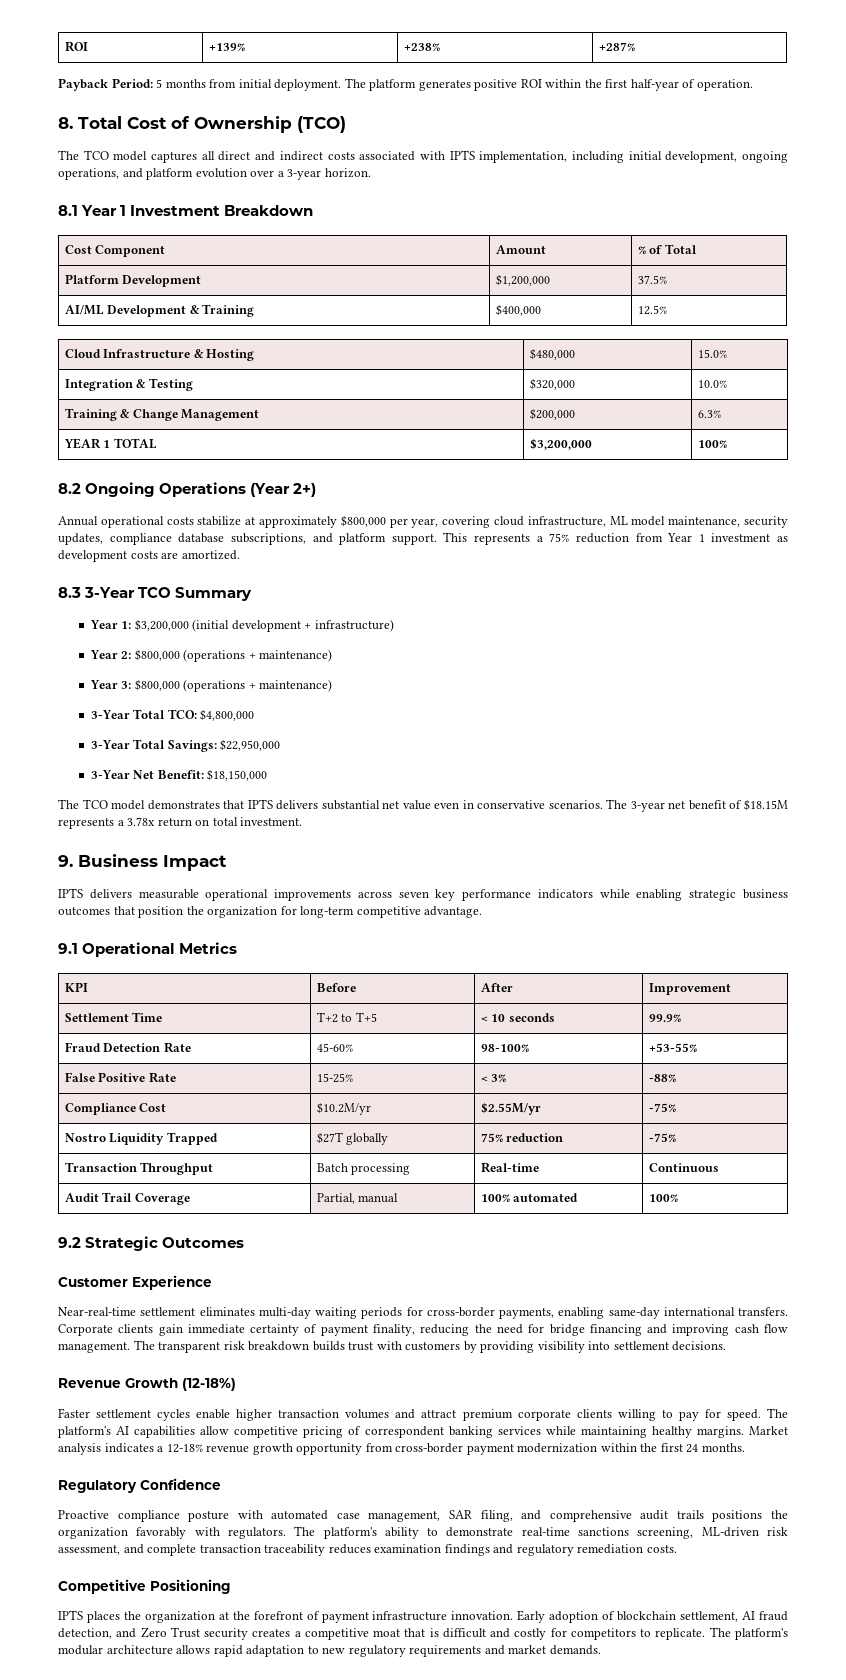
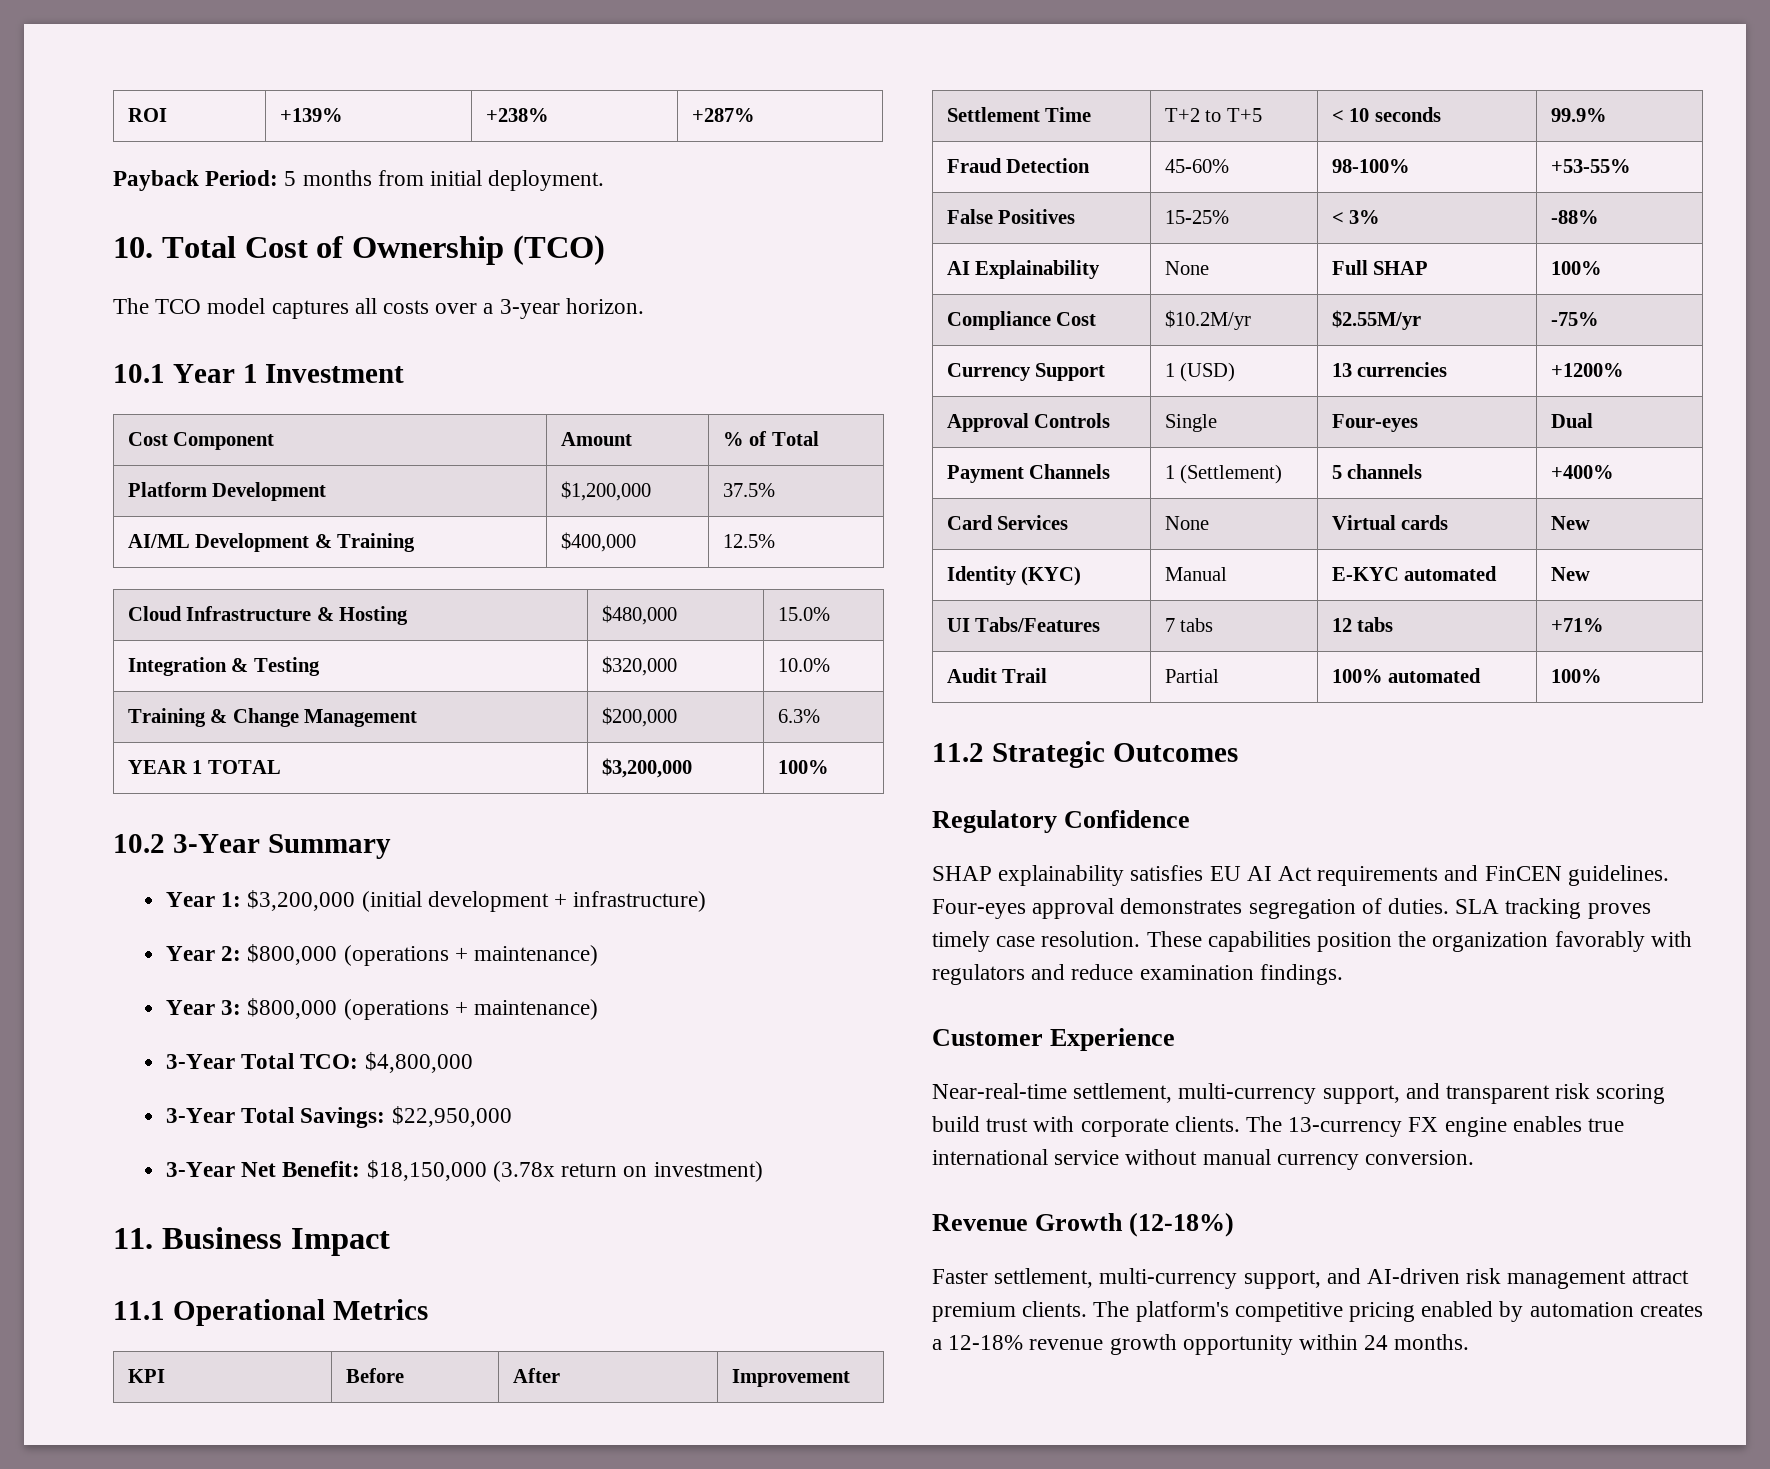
[344,78,753,91] [58,117,73,129] The platform generates positive ROI within the first half-year of operation. // 8. -> [113,237,153,258] // 10.
[218,150,788,163] [58,168,247,180] direct and indirect costs associated with IPTS implementation, including initial development, ongoing operations, and platform evolution -> [383,300,430,314] costs
[58,205,78,216] 8.1 -> [113,364,165,383] 10.1
[224,205,314,216] Breakdown -> (405, 373) none
[58,482,317,497] [58,515,788,528] [58,532,788,545] [58,550,240,562] [58,587,172,598] 8.2 Ongoing Operations (Year 2+) // Annual operational costs stabilize at approximately $800,000 per year, covering cloud infrastructure, ML model maintenance, security updates, compliance database subscriptions, and platform support. This represents a 75% reduction from Year 1 investment as development costs are amortized. // 8.3 3-Year TCO -> [113,834,260,853] 10.2 3-Year
[58,799,788,812] [58,817,303,829] [58,854,227,871] [58,888,788,901] [58,906,483,918] [58,943,78,954] // The TCO model demonstrates that IPTS delivers substantial net value even in conservative scenarios. The 3-year net benefit of $18.15M represents a 3.78x return on total investment. // 9. Business Impact // IPTS delivers measurable operational improvements across seven key performance indicators while enabling strategic business outcomes that position the organization for long-term competitive advantage. // 9.1 -> [492,1161,763,1182] [113,1227,390,1256] [113,1301,165,1320] (3.78x return on investment) // 11. Business Impact // 11.1
[163,1042,191,1053] Rate -> (1091, 165) none
[98,1072,176,1083] Positive Rate -> [998,209,1076,224] Positives
(676, 1078) none -> [946,260,1101,279] [1164,261,1209,275] [1331,260,1429,275] [1550,261,1602,275] // AI Explainability | None | Full SHAP | 100%
[64,1132,218,1145] [316,1132,389,1145] [480,1133,564,1142] [648,1133,676,1142] [64,1162,214,1175] [316,1163,411,1175] [480,1162,539,1173] [648,1163,719,1172] Nostro Liquidity Trapped | $27T globally | 75% reduction | -75% // Transaction Throughput | Batch processing | Real-time | Continuous -> [946,363,1106,381] [1164,362,1236,382] [1331,362,1448,377] [1550,363,1624,377] [946,413,1111,432] [1164,414,1217,432] [1331,414,1418,432] [1550,413,1593,428] [946,464,1111,483] [1164,464,1283,484] [1331,464,1423,479] [1550,465,1614,479] [946,515,1069,530] [1164,516,1209,530] [1331,515,1449,530] [1550,516,1590,530] [946,566,1082,586] [1164,567,1227,581] [1331,566,1498,581] [1550,567,1590,581] [946,617,1101,632] [1164,618,1214,632] [1331,617,1394,632] [1550,618,1604,632] Currency Support | 1 (USD) | 13 currencies | +1200% // Approval Controls | Single | Four-eyes | Dual // Payment Channels | 1 (Settlement) | 5 channels | +400% // Card Services | None | Virtual cards | New // Identity (KYC) | Manual | E-KYC automated | New // UI Tabs/Features | 7 tabs | 12 tabs | +71%
[134,1193,190,1205] [316,1193,399,1204] Coverage | Partial, manual -> [1164,669,1219,683] | Partial
[58,1237,81,1248] 9.2 -> [932,743,984,762] 11.2
[58,1275,212,1290] [58,1307,788,1319] [58,1324,788,1336] [58,1340,727,1353] [58,1378,236,1391] [58,1408,788,1421] [58,1426,788,1438] [58,1443,154,1455] Customer Experience // Near-real-time settlement eliminates multi-day waiting periods for cross-border payments, enabling same-day international transfers. Corporate clients gain immediate certainty of payment finality, reducing the need for bridge financing and improving cash flow management. The transparent risk breakdown builds trust with customers by providing visibility into settlement decisions. // Revenue Growth (12-18%) // Faster settlement cycles enable higher transaction volumes and attract premium corporate clients willing to pay for speed. The platform's AI capabilities allow competitive pricing of correspondent banking services while maintaining healthy margins. Market analysis indicates -> [932,810,1191,833] [932,865,1669,886] [932,898,1651,919] [932,931,1692,952] [932,964,1343,985] [932,1028,1176,1051] [932,1083,1666,1104] [932,1116,1625,1137] [932,1149,1475,1170] [932,1212,1235,1237] [932,1268,1689,1289] [932,1301,1703,1322] Regulatory Confidence // SHAP explainability satisfies EU AI Act requirements and FinCEN guidelines. Four-eyes approval demonstrates segregation of duties. SLA tracking proves timely case resolution. These capabilities position the organization favorably with regulators and reduce examination findings. // Customer Experience // Near-real-time settlement, multi-currency support, and transparent risk scoring build trust with corporate clients. The 13-currency FX engine enables true international service without manual currency conversion. // Revenue Growth (12-18%) // Faster settlement, multi-currency support, and AI-driven risk management attract premium clients. The platform's competitive pricing enabled by automation creates
[365,1443,745,1455] [58,1478,221,1493] [58,1510,788,1522] [58,1526,788,1539] [58,1544,677,1556] [58,1579,230,1594] [58,1610,789,1623] [58,1627,788,1640] [58,1645,601,1657] from cross-border payment modernization within the first 24 months. // Regulatory Confidence // Proactive compliance posture with automated case management, SAR filing, and comprehensive audit trails positions the organization favorably with regulators. The platform's ability to demonstrate real-time sanctions screening, ML-driven risk assessment, and complete transaction traceability reduces examination findings and regulatory remediation costs. // Competitive Positioning // IPTS places the organization at the forefront of payment infrastructure innovation. Early adoption of blockchain settlement, AI fraud detection, and Zero Trust security creates a competitive moat that is difficult and costly for competitors to replicate. The platform's modular architecture allows rapid adaptation to new regulatory requirements and market demands. -> [1299,1334,1470,1350] within 24 months.

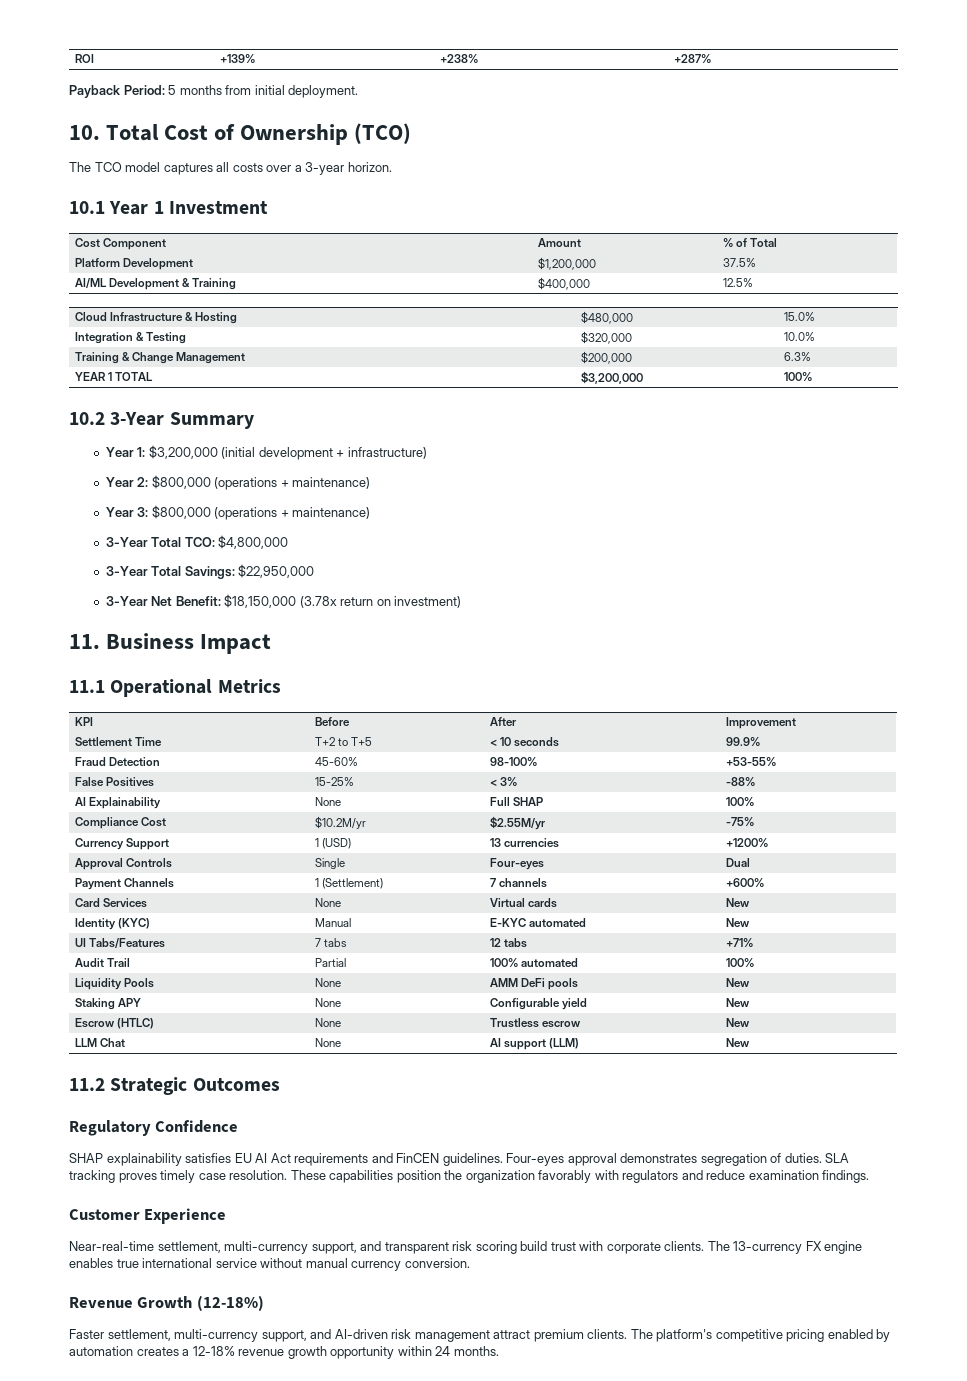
[1331,465,1342,479] 5 -> [489,878,496,887] 7
[1550,465,1614,479] +400% -> [725,878,764,887] +600%
(1602, 676) none -> [74,978,154,990] [314,978,341,987] [489,978,578,990] [725,978,750,987] [74,998,141,1010] [314,998,341,1007] [489,998,587,1010] [725,998,750,1007] [74,1018,154,1029] [314,1018,341,1027] [489,1018,581,1028] [725,1018,750,1027] [74,1038,125,1047] [314,1038,341,1047] [489,1038,579,1050] [725,1038,750,1047] // Liquidity Pools | None | AMM DeFi pools | New // Staking APY | None | Configurable yield | New // Escrow (HTLC) | None | Trustless escrow | New // LLM Chat | None | AI support (LLM) | New

